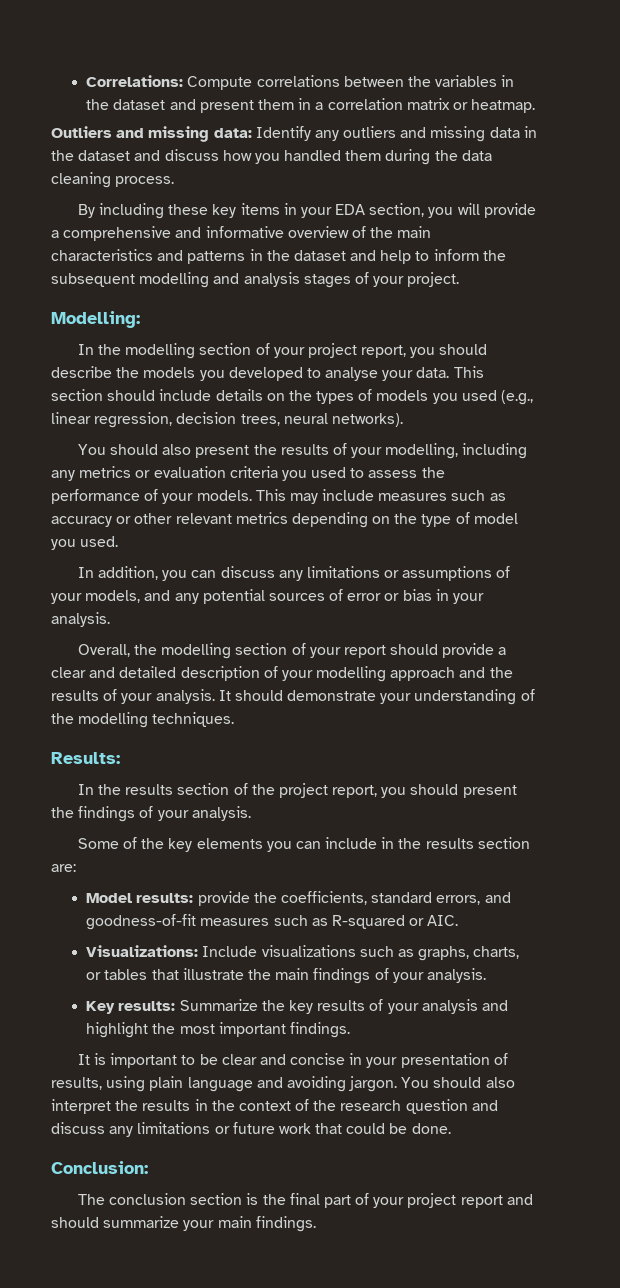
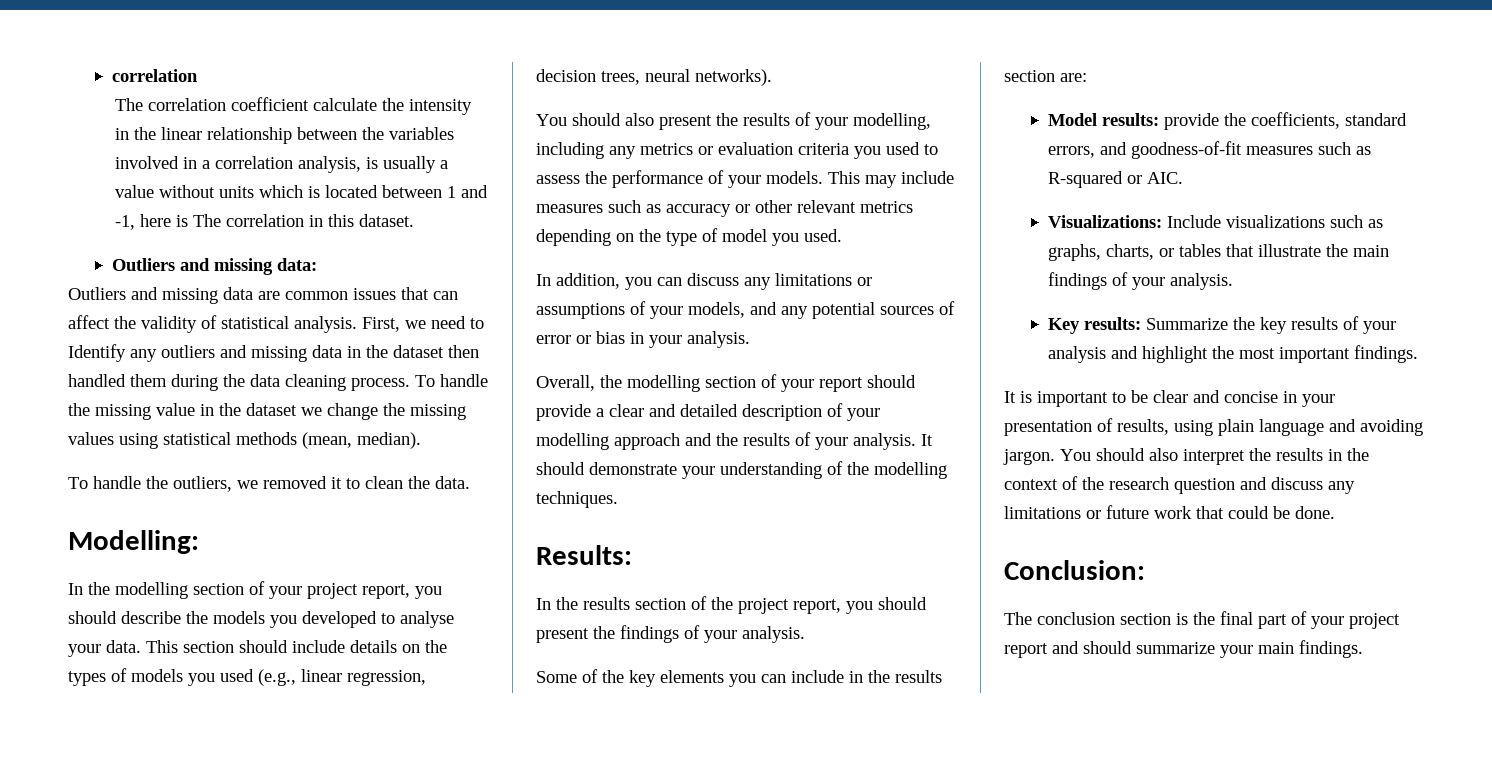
[86,75,515,90] [86,98,536,113] [51,126,252,142] Correlations: Compute correlations between the variables in the dataset and present them in a correlation matrix or heatmap. // Outliers and missing data: -> [111,69,198,82] [114,97,472,115] [114,127,454,144] [114,156,448,173] [114,185,488,198] [114,214,414,230] [111,258,317,275] [68,287,458,304] [68,315,484,333] correlation // The correlation coefficient calculate the intensity in the linear relationship between the variables involved in a correlation analysis, is usually a value without units which is located between 1 and -1, here is The correlation in this dataset. // Outliers and missing data: // Outliers and missing data are common issues that can affect the validity of statistical analysis. First, we need to
[134,149,280,164] and discuss how you -> [448,345,479,358] then
[77,203,536,219] [51,226,432,241] [51,249,506,264] [51,272,460,288] // By including these key items in your EDA section, you will provide a comprehensive and informative overview of the main characteristics and patterns in the dataset and help to inform the subsequent modelling and analysis stages of your project. -> [415,374,488,387] [68,403,466,420] [68,432,421,449] [68,476,470,492] To handle the missing value in the dataset we change the missing values using statistical methods (mean, median). // To handle the outliers, we removed it to clean the data.

